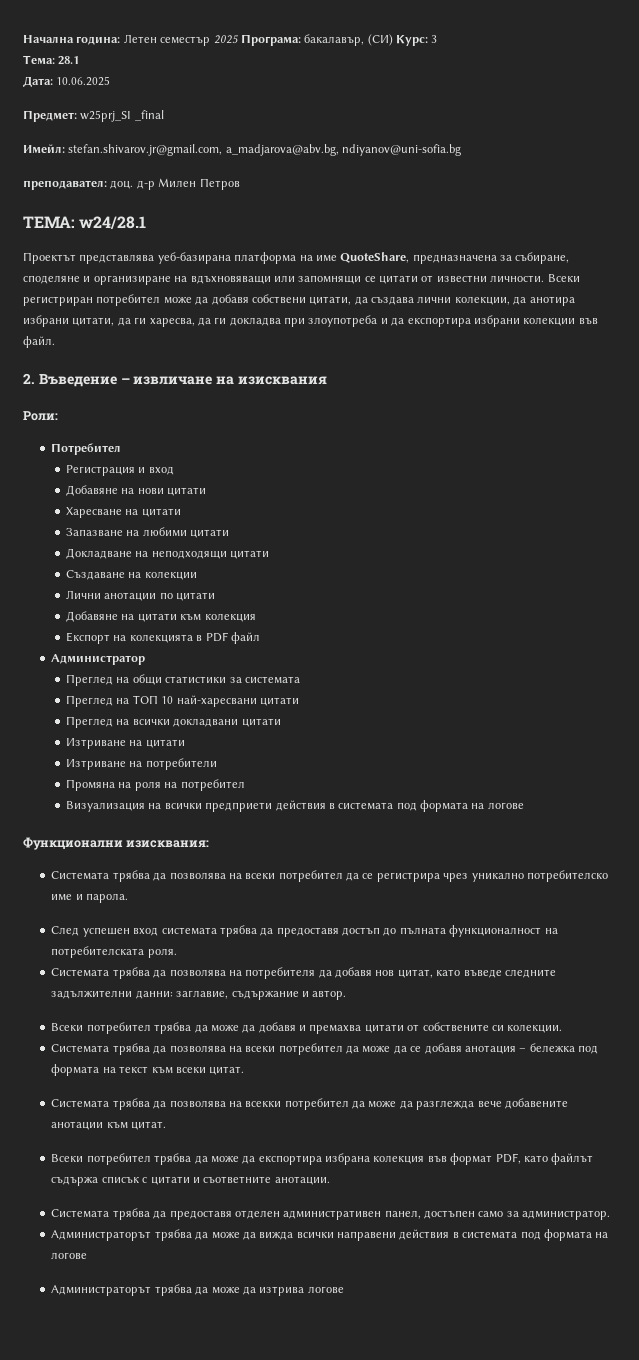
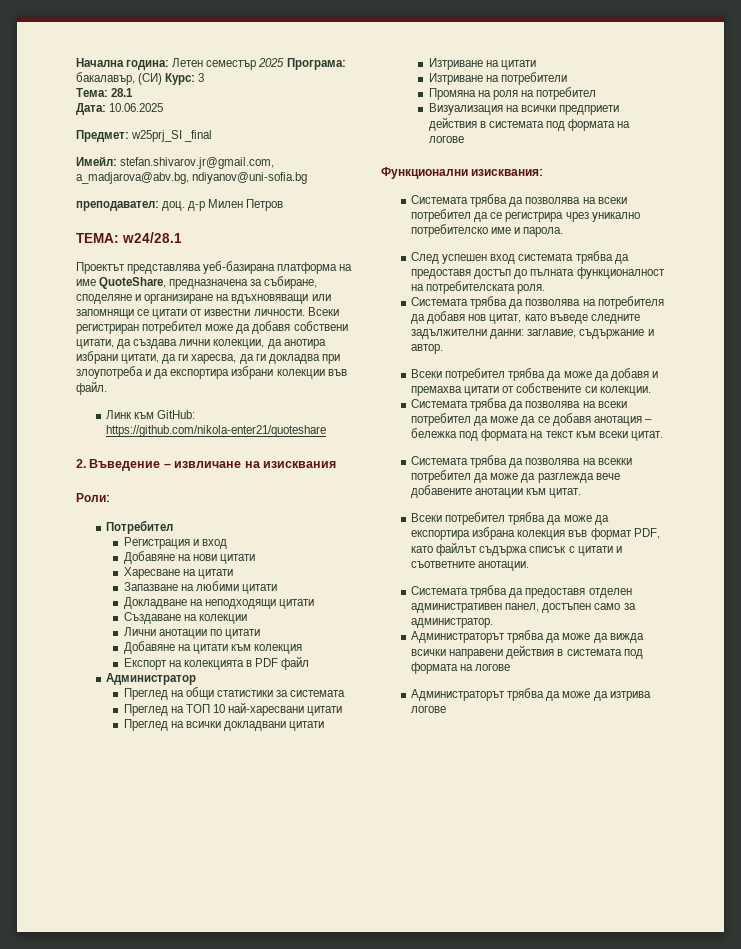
(55, 342) none -> [106,410,196,419] [106,425,327,437] // Линк към GitHub: https://github.com/nikola-enter21/quoteshare

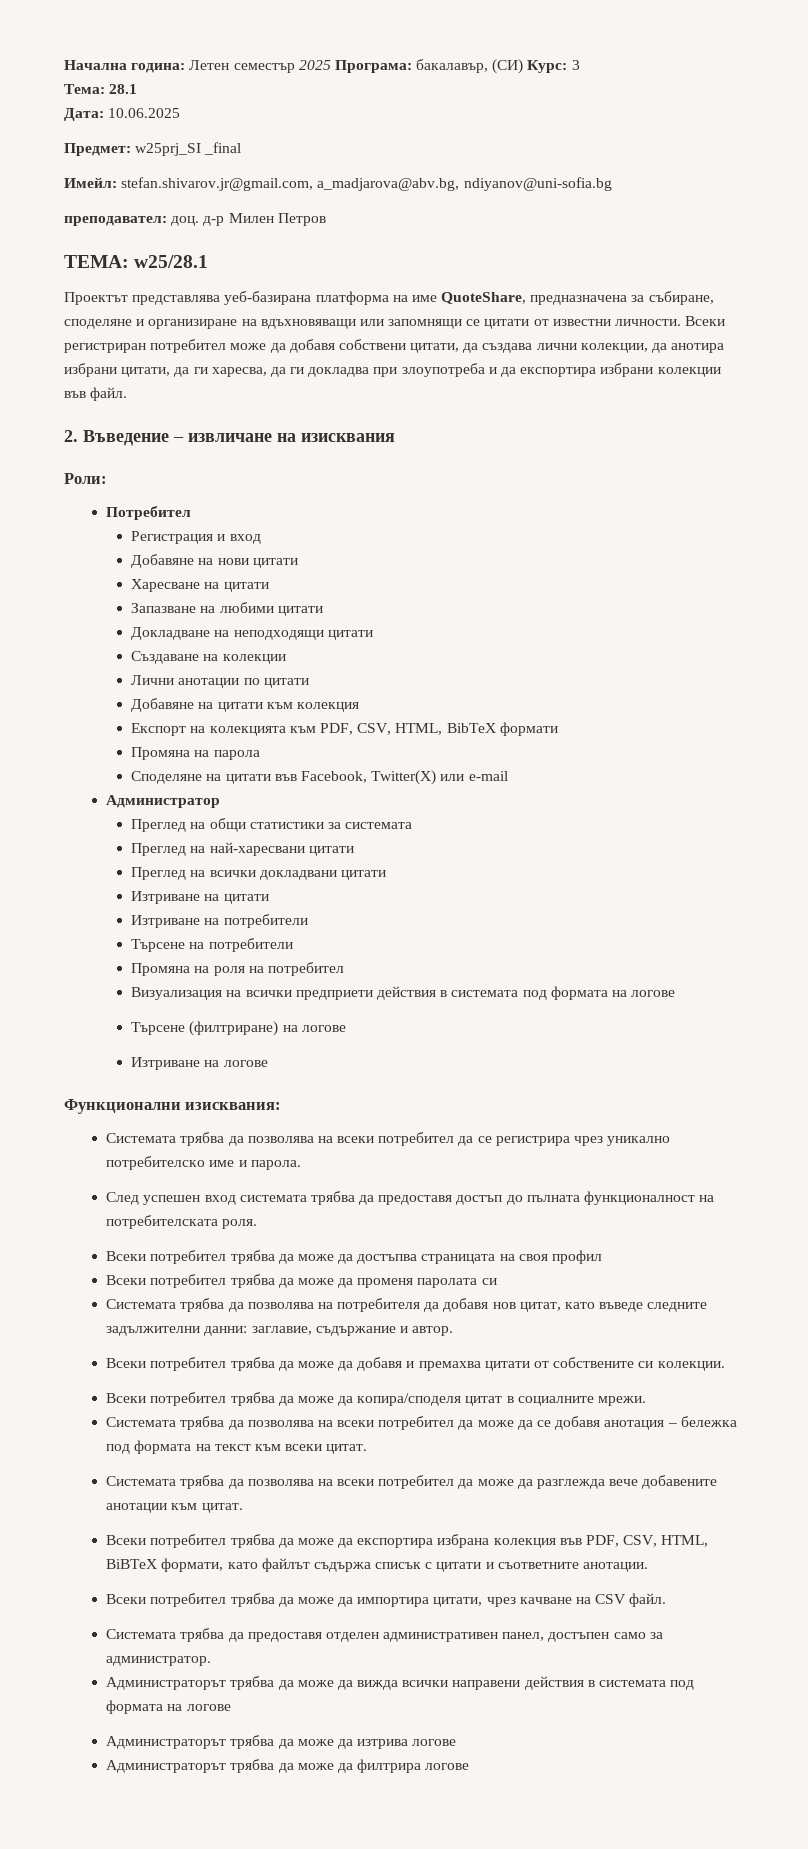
[122,232,182,243] w24/28.1 -> [134,255,209,268] w25/28.1
[106,410,196,419] [106,425,327,437] // Линк към GitHub: https://github.com/nikola-enter21/quoteshare -> (128, 394) none
[245,656,310,670] в PDF файл -> [289,722,558,736] [131,747,260,760] [131,770,508,785] към PDF, CSV, HTML, BibTeX формати // Промяна на парола // Споделяне на цитати във Facebook, Twitter(X) или e-mail
[185,704,225,713] ТОП 10 -> (206, 849) none
(567, 78) none -> [131,938,293,952] // Търсене на потребители
(464, 139) none -> [131,1021,346,1036] [131,1057,268,1070] // Търсене (филтриране) на логове // Изтриване на логове
(546, 289) none -> [106,1250,602,1264] [106,1274,497,1288] // Всеки потребител трябва да може да достъпва страницата на своя профил // Всеки потребител трябва да може да променя паролата си
(651, 391) none -> [106,1392,646,1406] // Всеки потребител трябва да може да копира/споделя цитат в социалните мрежи.
[597,458,632,465] всекки -> [337,1479,375,1486] всеки
[590,528,660,540] формат PDF, -> [585,1535,709,1547] [106,1558,224,1572] PDF, CSV, HTML, BiBTeX формати,
(530, 566) none -> [106,1593,667,1607] // Всеки потребител трябва да може да импортира цитати, чрез качване на CSV файл.
(447, 709) none -> [106,1759,470,1773] // Администраторът трябва да може да филтрира логове

